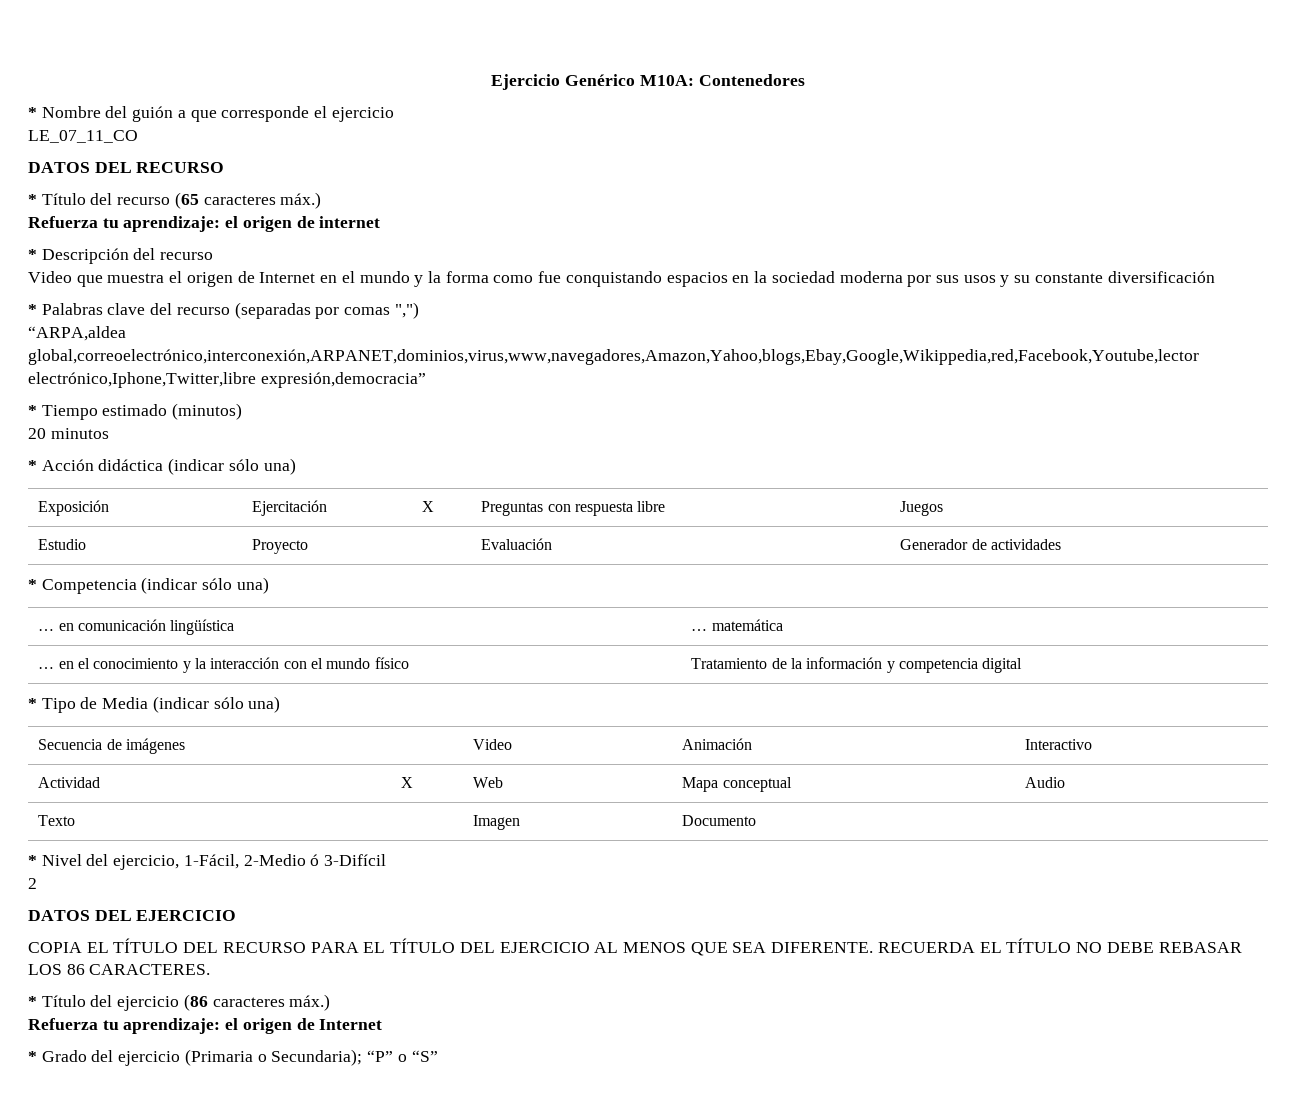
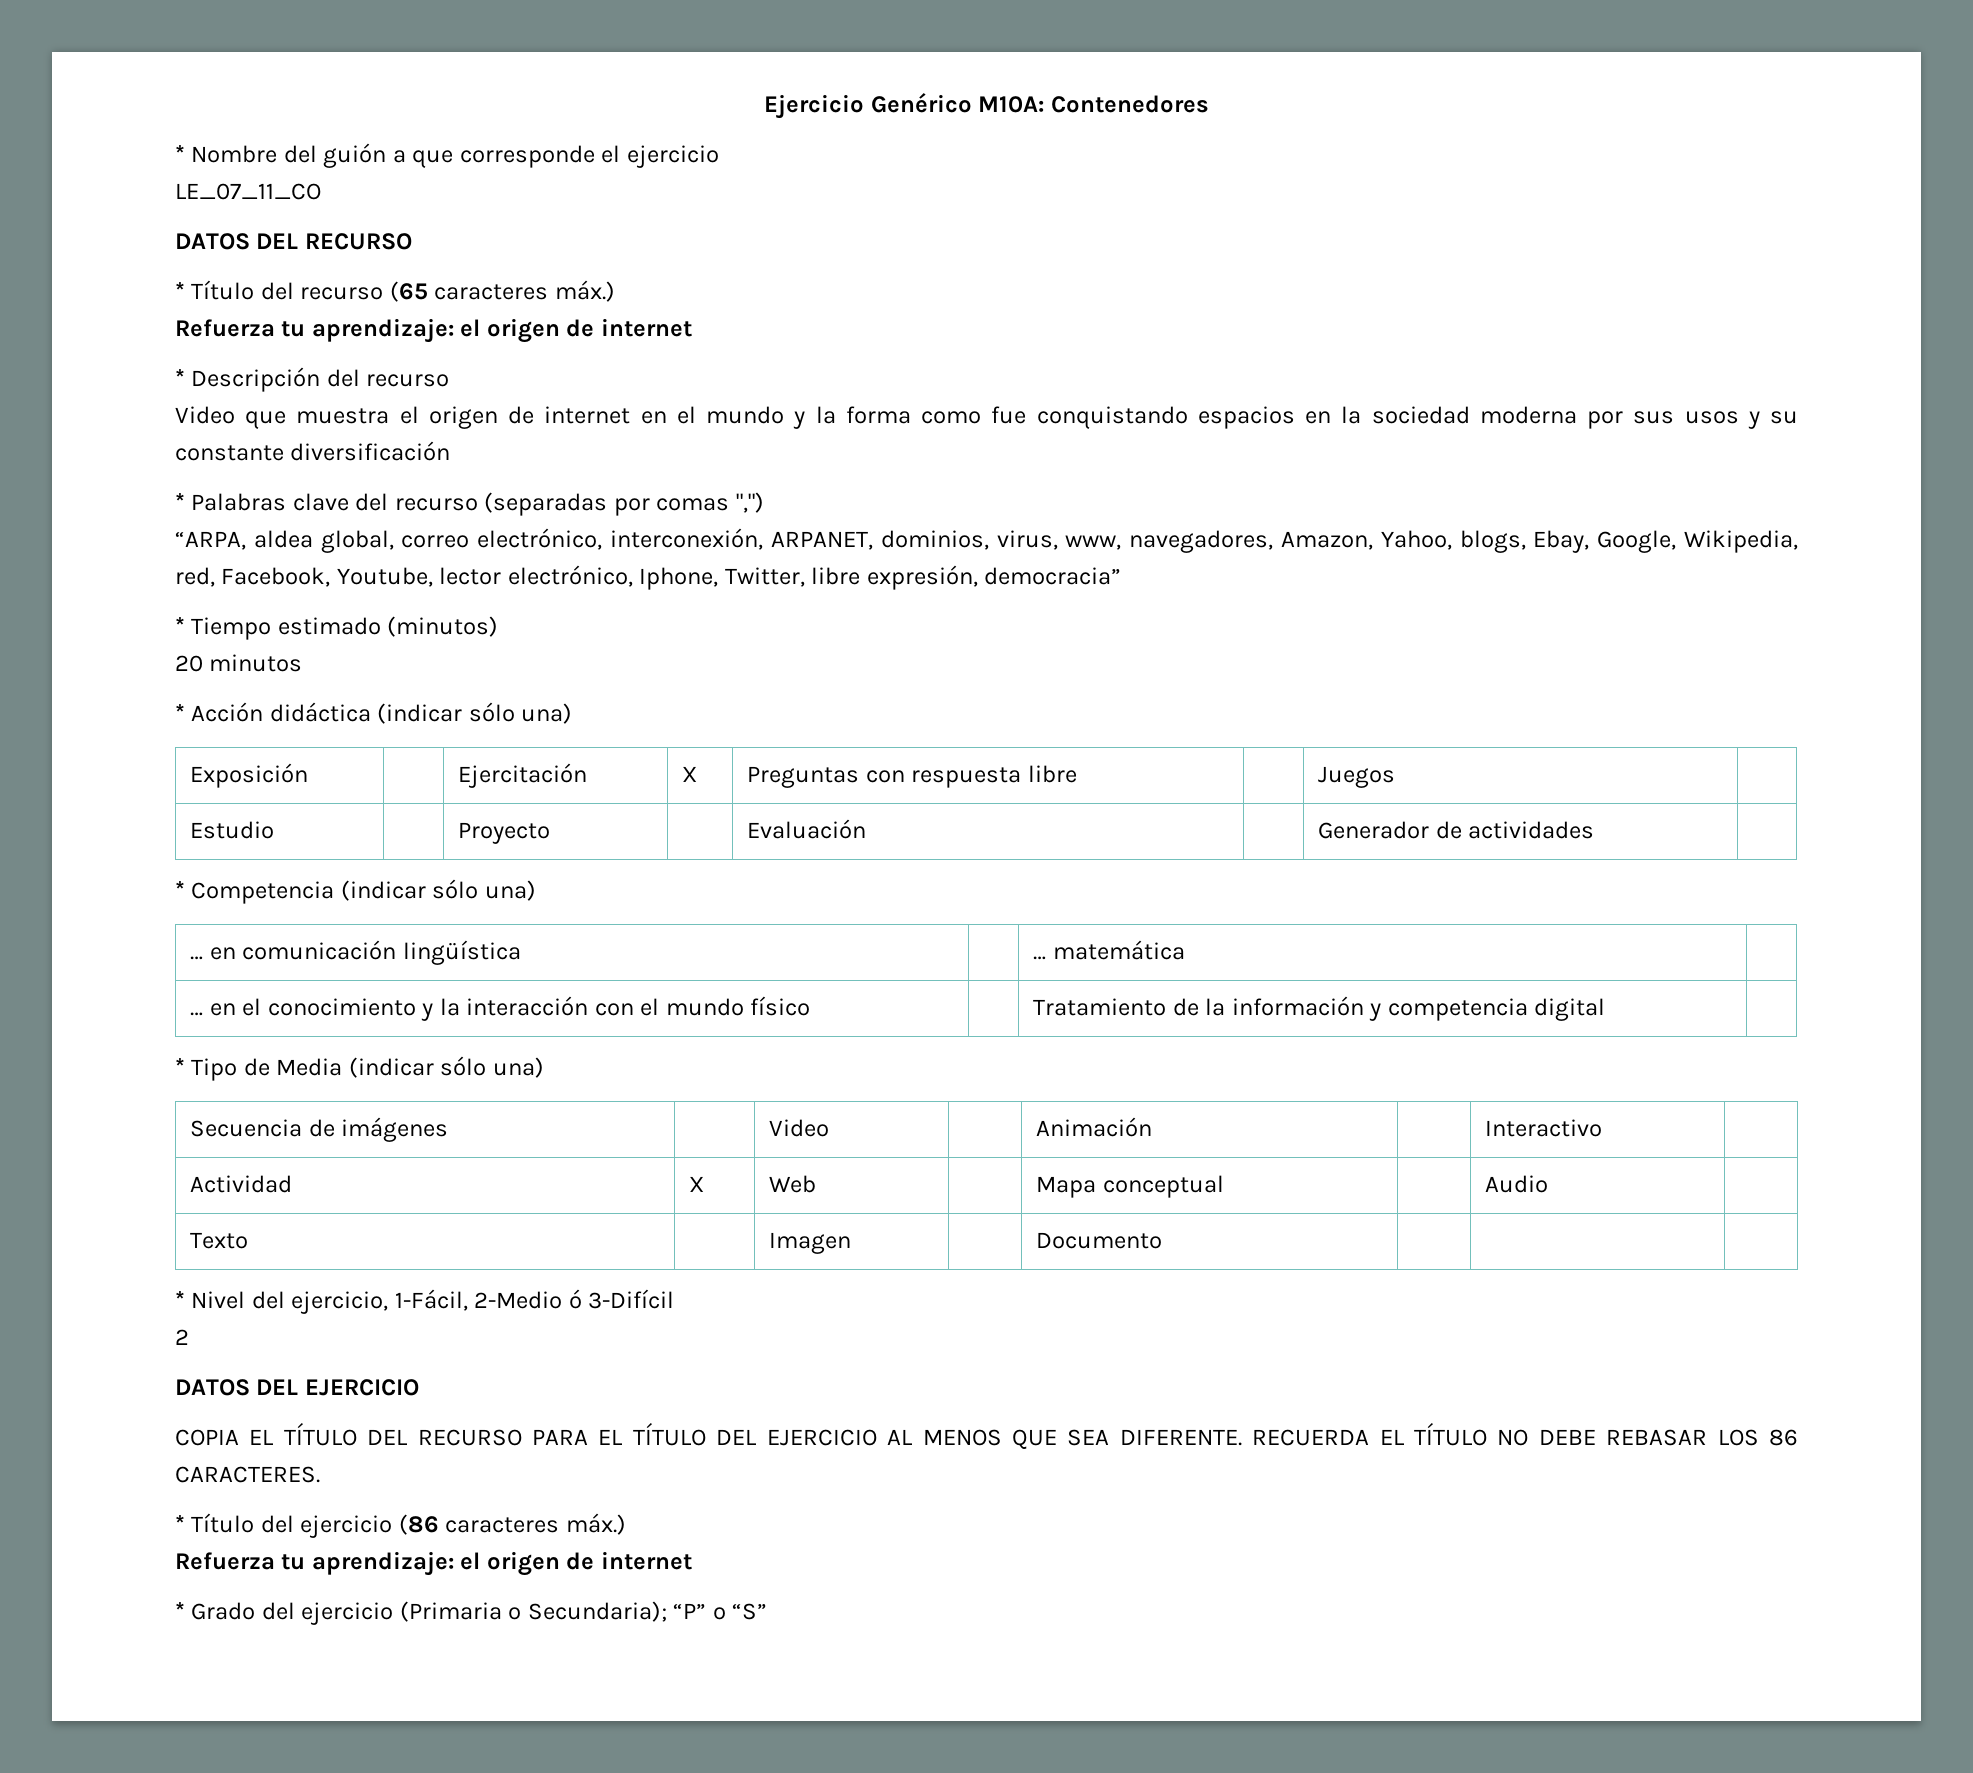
[259,272,316,283] Internet -> [544,406,631,424] internet
[28,326,126,341] [28,349,1199,365] [28,372,426,388] “ARPA,aldea global,correoelectrónico,interconexión,ARPANET,dominios,virus,www,navegadores,Amazon,Yahoo,blogs,Ebay,Google,Wikippedia,red,Facebook,Youtube,lector electrónico,Iphone,Twitter,libre expresión,democracia” -> [175,528,1798,553] [175,565,1122,590] “ARPA, aldea global, correo electrónico, interconexión, ARPANET, dominios, virus, www, navegadores, Amazon, Yahoo, blogs, Ebay, Google, Wikipedia, red, Facebook, Youtube, lector electrónico, Iphone, Twitter, libre expresión, democracia”
[319,1019,383,1030] Internet -> [600,1551,692,1570] internet

